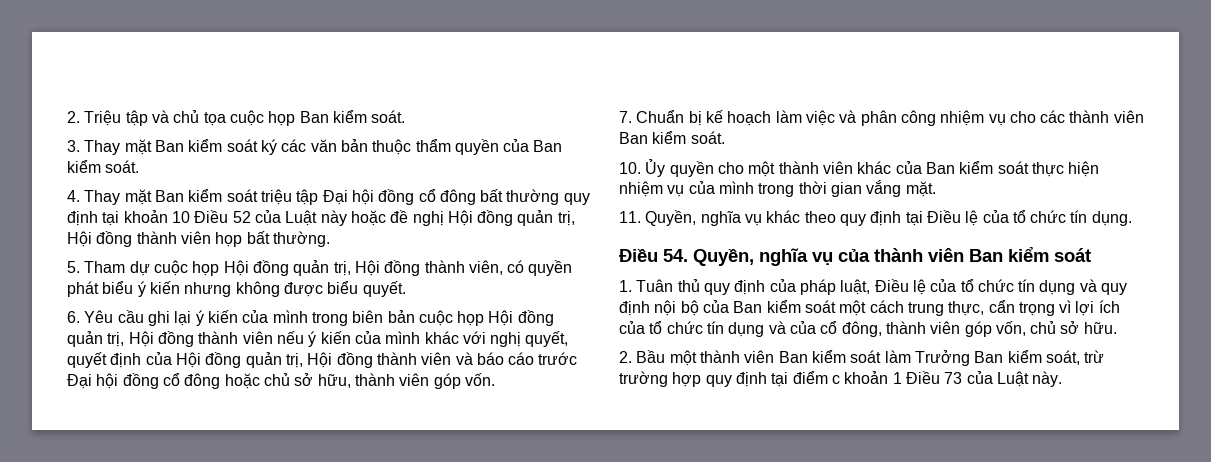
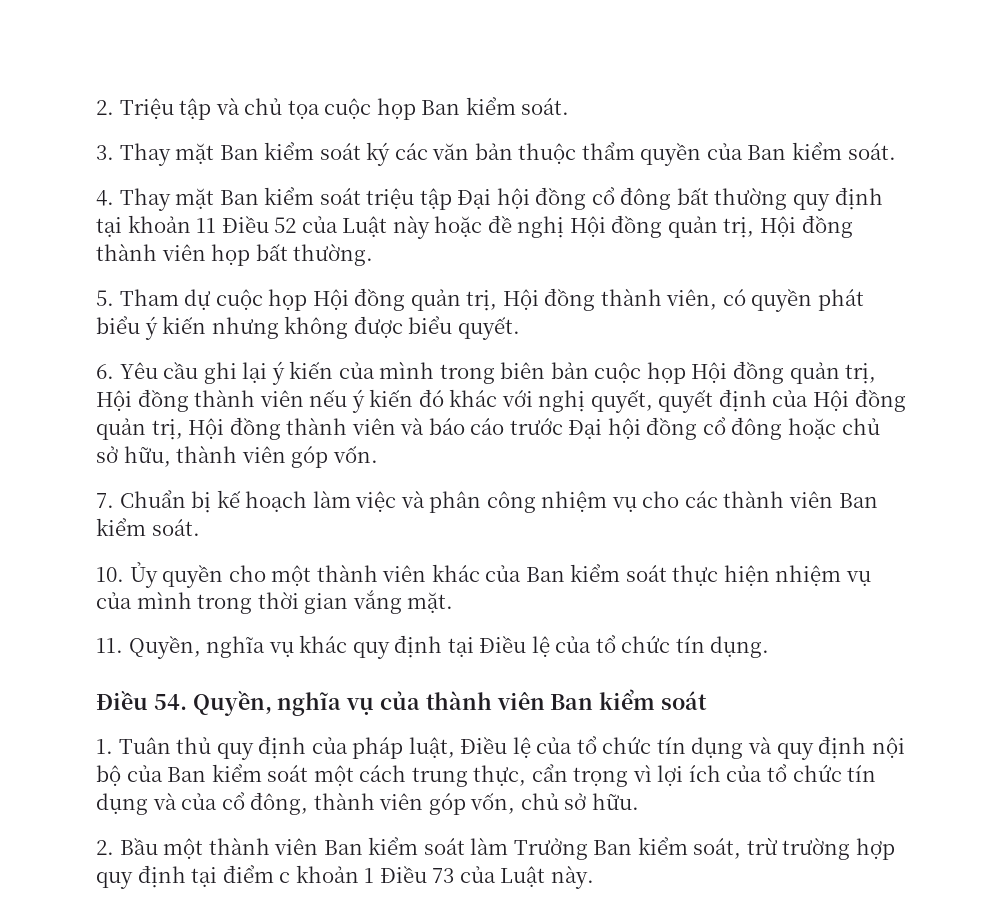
[171,211,190,223] 10 -> [196,218,217,233] 11
[354,331,421,344] của mình -> [418,389,444,407] đó
[804,211,836,223] theo -> (348, 644) none

